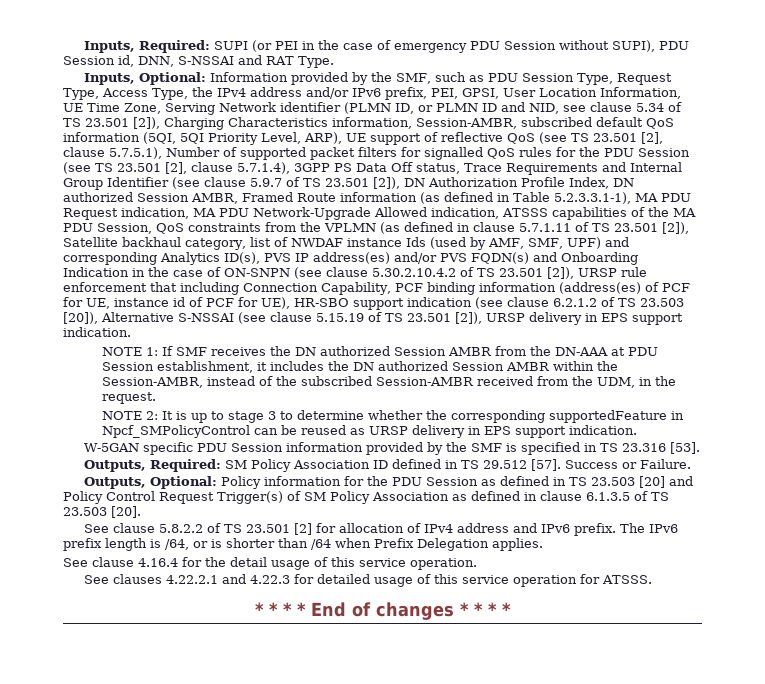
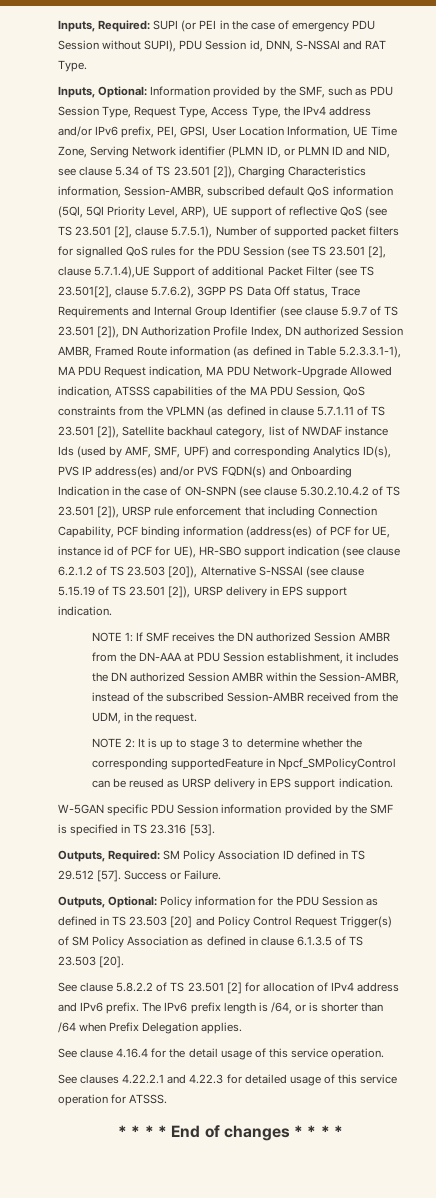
[237,162,290,174] 5.7.1.4), -> [94,266,374,278] [58,286,195,298] 5.7.1.4),UE Support of additional Packet Filter (see TS 23.501[2], clause 5.7.6.2),

